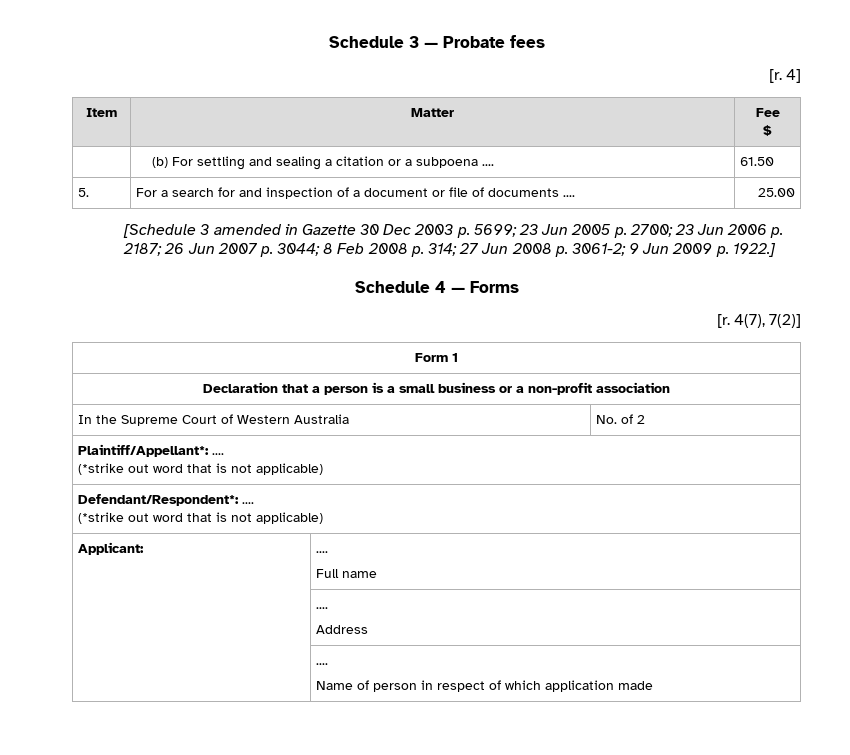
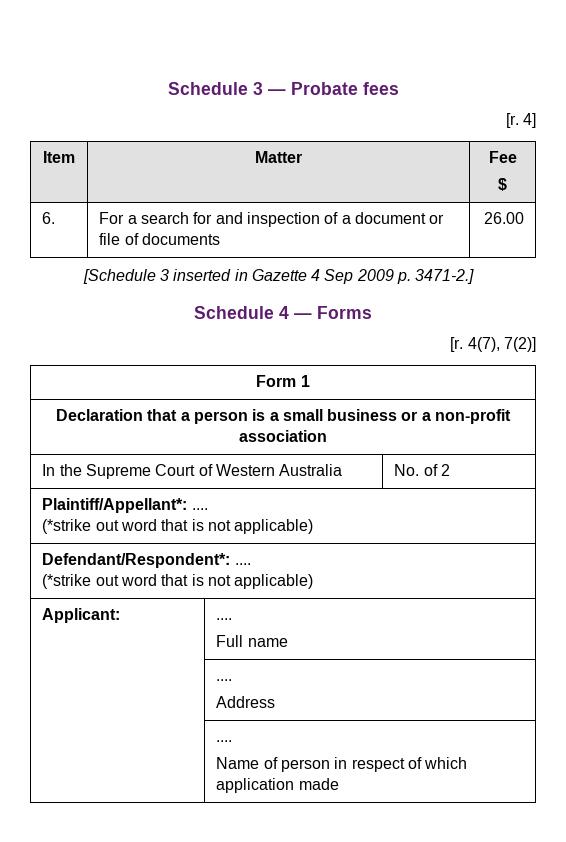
[151,156,494,170] [740,157,775,166] [78,188,90,197] | (b) For settling and sealing a citation or a subpoena .... | 61.50 // 5. -> [42,212,56,224] 6.
[563,195,576,197] [757,188,795,197] .... | 25.00 -> [483,212,524,224] | 26.00
[213,224,282,235] amended -> [173,269,232,281] inserted
[360,224,784,238] [123,243,670,257] 30 Dec 2003 p. 5699; 23 Jun 2005 p. 2700; 23 Jun 2006 p. 2187; 26 Jun 2007 p. 3044; 8 Feb 2008 p. 314; 27 Jun 2008 p. 3061-2; 9 Jun -> [311,269,354,284] 4 Sep
[732,243,776,257] 1922.] -> [415,269,475,284] 3471-2.]

